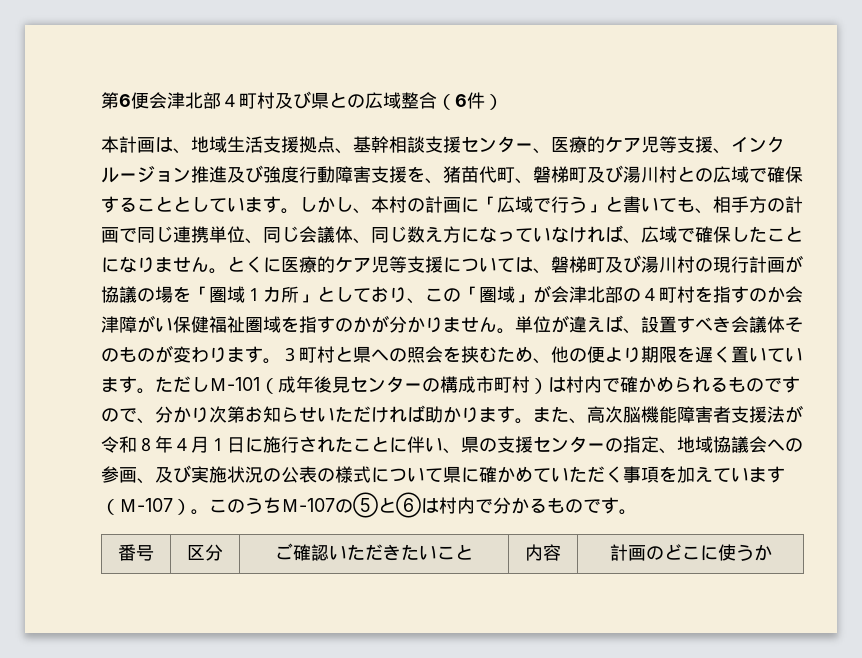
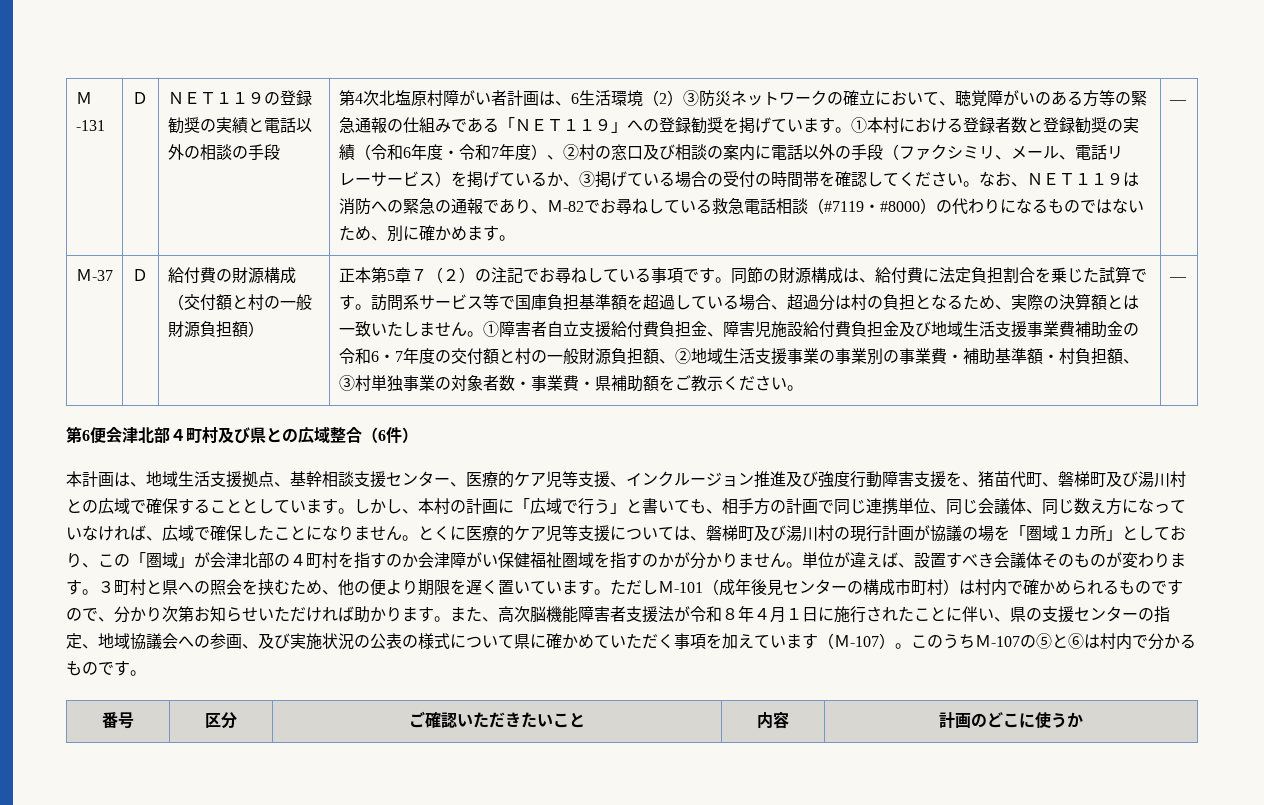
(101, 100) none -> [75,92,92,104] [75,120,105,131] [131,92,148,104] [167,90,312,106] [167,117,312,134] [167,144,280,161] [338,90,1147,107] [338,116,1139,134] [338,144,1123,161] [338,171,1139,188] [338,197,1144,215] [338,225,515,242] [1168,100,1187,104] [75,269,113,281] [131,269,148,281] [167,267,296,284] [167,294,312,311] [167,321,264,338] [338,266,1147,284] [338,293,1139,311] [338,321,1139,338] [338,348,1139,365] [338,375,803,392] [1168,277,1187,281] Ｍ-131 | Ｄ | ＮＥＴ１１９の登録勧奨の実績と電話以外の相談の手段 | 第4次北塩原村障がい者計画は、6生活環境（2）③防災ネットワークの確立において、聴覚障がいのある方等の緊急通報の仕組みである「ＮＥＴ１１９」への登録勧奨を掲げています。①本村における登録者数と登録勧奨の実績（令和6年度・令和7年度）、②村の窓口及び相談の案内に電話以外の手段（ファクシミリ、メール、電話リレーサービス）を掲げているか、③掲げている場合の受付の時間帯を確認してください。なお、ＮＥＴ１１９は消防への緊急の通報であり、Ｍ-82でお尋ねしている救急電話相談（#7119・#8000）の代わりになるものではないため、別に確かめます。 | ― // Ｍ-37 | Ｄ | 給付費の財源構成（交付額と村の一般財源負担額） | 正本第5章７（２）の注記でお尋ねしている事項です。同節の財源構成は、給付費に法定負担割合を乗じた試算です。訪問系サービス等で国庫負担基準額を超過している場合、超過分は村の負担となるため、実際の決算額とは一致いたしません。①障害者自立支援給付費負担金、障害児施設給付費負担金及び地域生活支援事業費補助金の令和6・7年度の交付額と村の一般財源負担額、②地域生活支援事業の事業別の事業費・補助基準額・村負担額、③村単独事業の対象者数・事業費・県補助額をご教示ください。 | ― //

